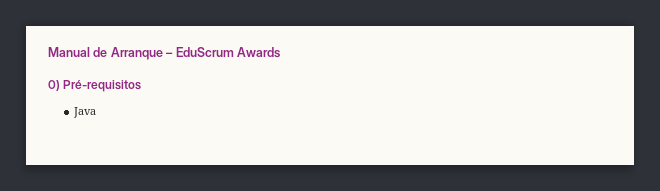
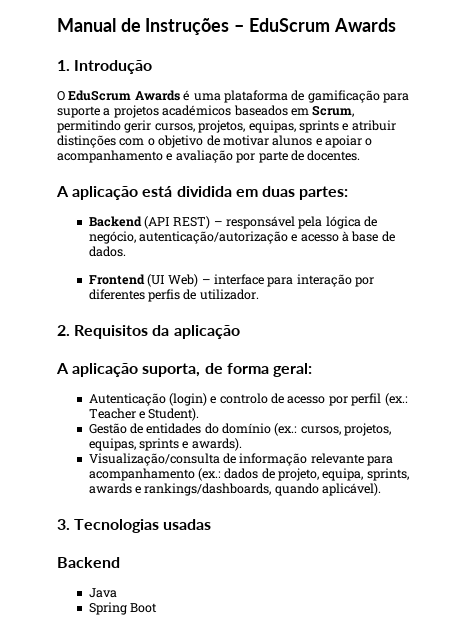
[110,47,163,60] Arranque -> [145,18,230,35] Instruções
[48,80,142,92] 0) Pré-requisitos -> [57,60,153,74] [57,90,409,103] [57,105,355,118] [57,120,396,133] [57,135,373,148] [57,150,361,163] [56,186,349,200] [88,216,378,229] [88,231,395,244] [88,246,126,257] [88,274,375,287] [88,289,259,302] [57,325,240,339] [56,363,312,377] [88,393,408,406] [88,408,200,421] [88,423,392,436] [88,438,242,451] [88,453,394,466] [88,468,409,481] [88,483,382,496] [57,519,212,533] [57,557,120,568] 1. Introdução // O EduScrum Awards é uma plataforma de gamificação para suporte a projetos académicos baseados em Scrum, permitindo gerir cursos, projetos, equipas, sprints e atribuir distinções com o objetivo de motivar alunos e apoiar o acompanhamento e avaliação por parte de docentes. // A aplicação está dividida em duas partes: // Backend (API REST) – responsável pela lógica de negócio, autenticação/autorização e acesso à base de dados. // Frontend (UI Web) – interface para interação por diferentes perfis de utilizador. // 2. Requisitos da aplicação // A aplicação suporta, de forma geral: // Autenticação (login) e controlo de acesso por perfil (ex.: Teacher e Student). // Gestão de entidades do domínio (ex.: cursos, projetos, equipas, sprints e awards). // Visualização/consulta de informação relevante para acompanhamento (ex.: dados de projeto, equipa, sprints, awards e rankings/dashboards, quando aplicável). // 3. Tecnologias usadas // Backend
(96, 112) none -> [88,602,157,615] // Spring Boot

